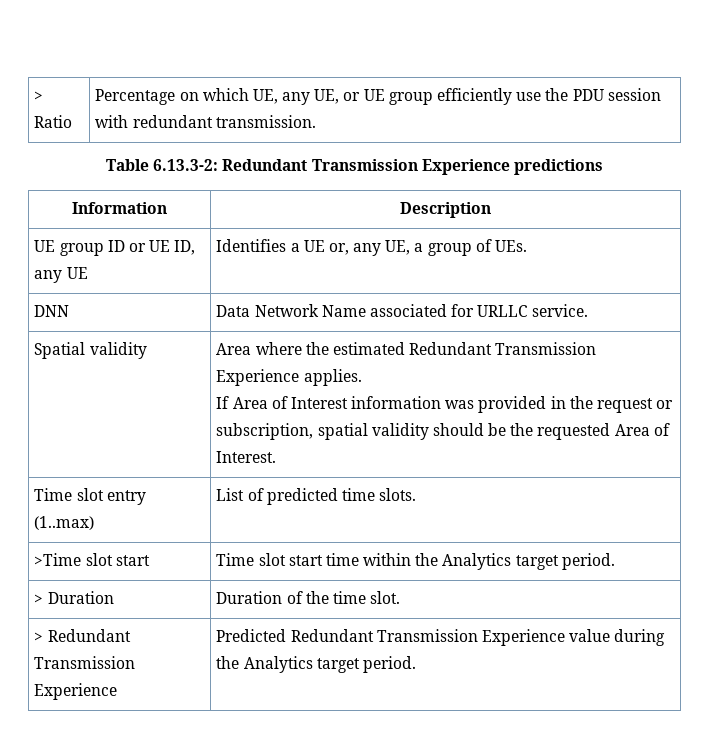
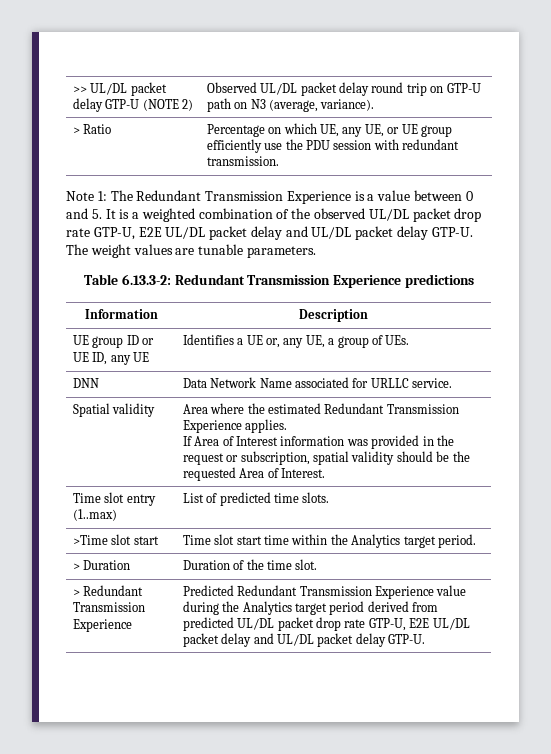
(34, 96) none -> [72,82,167,96] [72,98,194,112] [206,82,481,96] [206,98,375,112] >> UL/DL packet delay GTP-U (NOTE 2) | Observed UL/DL packet delay round trip on GTP-U path on N3 (average, variance). //
(316, 121) none -> [66,190,473,204] [66,208,482,222] [66,226,473,240] [66,244,316,258] // Note 1: The Redundant Transmission Experience is a value between 0 and 5. It is a weighted combination of the observed UL/DL packet drop rate GTP-U, E2E UL/DL packet delay and UL/DL packet delay GTP-U. The weight values are tunable parameters.
[362,656,416,673] period. -> [329,601,439,615] [182,617,470,631] [182,633,426,647] period derived from predicted UL/DL packet drop rate GTP-U, E2E UL/DL packet delay and UL/DL packet delay GTP-U.

